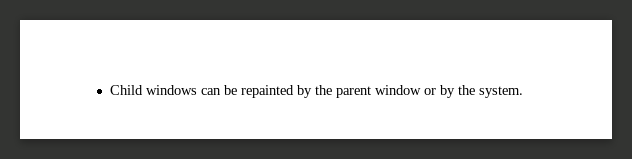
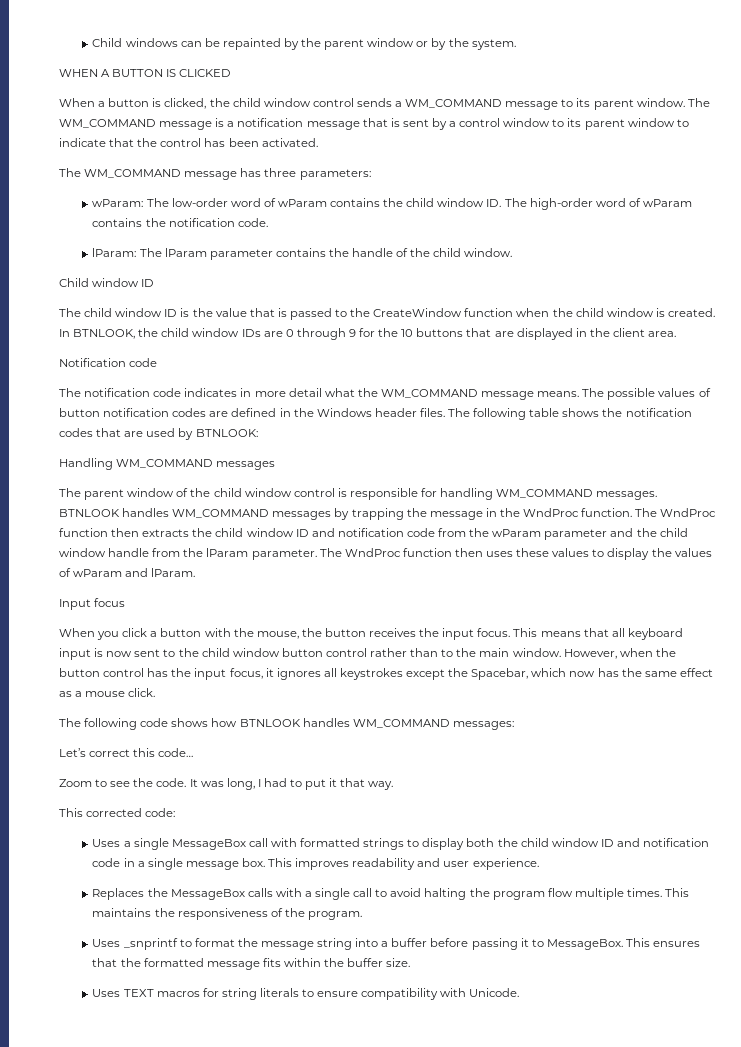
(524, 92) none -> [59,69,232,77] [59,98,710,110] [59,118,689,130] [59,138,318,147] [59,168,371,180] [92,198,692,210] [92,218,268,227] [92,248,513,260] [59,278,155,287] [59,308,715,320] [59,328,677,340] [59,358,158,367] [59,388,711,400] [59,408,692,420] [59,428,258,440] [59,458,276,470] [59,488,658,500] [59,508,717,520] [59,528,688,540] [59,548,712,560] [59,568,196,577] [59,598,126,610] [59,628,683,640] [59,648,676,660] [59,668,713,680] [59,688,156,697] [59,718,514,730] [59,748,194,757] [59,778,394,790] [59,808,176,817] [92,838,710,850] [92,858,539,870] [92,888,690,900] [92,908,362,920] [92,938,701,950] [92,958,411,970] [92,988,520,1000] // WHEN A BUTTON IS CLICKED // When a button is clicked, the child window control sends a WM_COMMAND message to its parent window. The WM_COMMAND message is a notification message that is sent by a control window to its parent window to indicate that the control has been activated. // The WM_COMMAND message has three parameters: // wParam: The low-order word of wParam contains the child window ID. The high-order word of wParam contains the notification code. // lParam: The lParam parameter contains the handle of the child window. // Child window ID // The child window ID is the value that is passed to the CreateWindow function when the child window is created. In BTNLOOK, the child window IDs are 0 through 9 for the 10 buttons that are displayed in the client area. // Notification code // The notification code indicates in more detail what the WM_COMMAND message means. The possible values of button notification codes are defined in the Windows header files. The following table shows the notification codes that are used by BTNLOOK: // Handling WM_COMMAND messages // The parent window of the child window control is responsible for handling WM_COMMAND messages. BTNLOOK handles WM_COMMAND messages by trapping the message in the WndProc function. The WndProc function then extracts the child window ID and notification code from the wParam parameter and the child window handle from the lParam parameter. The WndProc function then uses these values to display the values of wParam and lParam. // Input focus // When you click a button with the mouse, the button receives the input focus. This means that all keyboard input is now sent to the child window button control rather than to the main window. However, when the button control has the input focus, it ignores all keystrokes except the Spacebar, which now has the same effect as a mouse click. // The following code shows how BTNLOOK handles WM_COMMAND messages: // Let’s correct this code… // Zoom to see the code. It was long, I had to put it that way. // This corrected code: // Uses a single MessageBox call with formatted strings to display both the child window ID and notification code in a single message box. This improves readability and user experience. // Replaces the MessageBox calls with a single call to avoid halting the program flow multiple times. This maintains the responsiveness of the program. // Uses _snprintf to format the message string into a buffer before passing it to MessageBox. This ensures that the formatted message fits within the buffer size. // Uses TEXT macros for string literals to ensure compatibility with Unicode.

